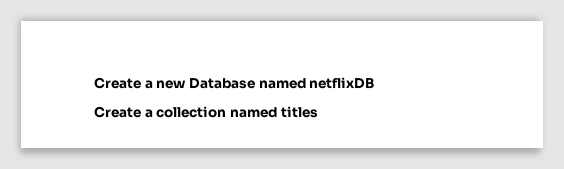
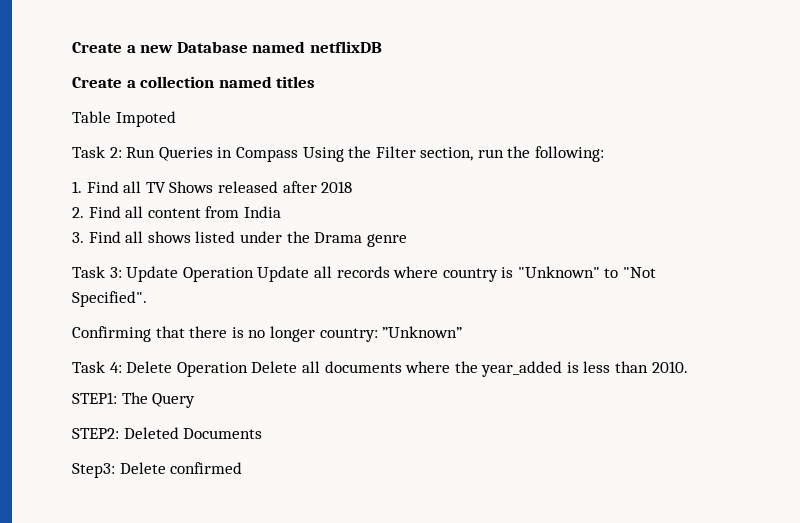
(318, 112) none -> [72,111,176,127] [72,146,605,162] [72,181,353,193] [72,206,281,218] [72,231,407,247] [72,266,657,282] [72,291,147,307] [72,326,463,342] [72,361,688,377] [72,392,196,408] [72,427,263,439] [72,462,243,478] // Table Impoted // Task 2: Run Queries in Compass Using the Filter section, run the following: // 1. Find all TV Shows released after 2018 // 2. Find all content from India // 3. Find all shows listed under the Drama genre // Task 3: Update Operation Update all records where country is "Unknown" to "Not Specified". // Confirming that there is no longer country: ”Unknown” // Task 4: Delete Operation Delete all documents where the year_added is less than 2010. // STEP1: The Query // STEP2: Deleted Documents // Step3: Delete confirmed

